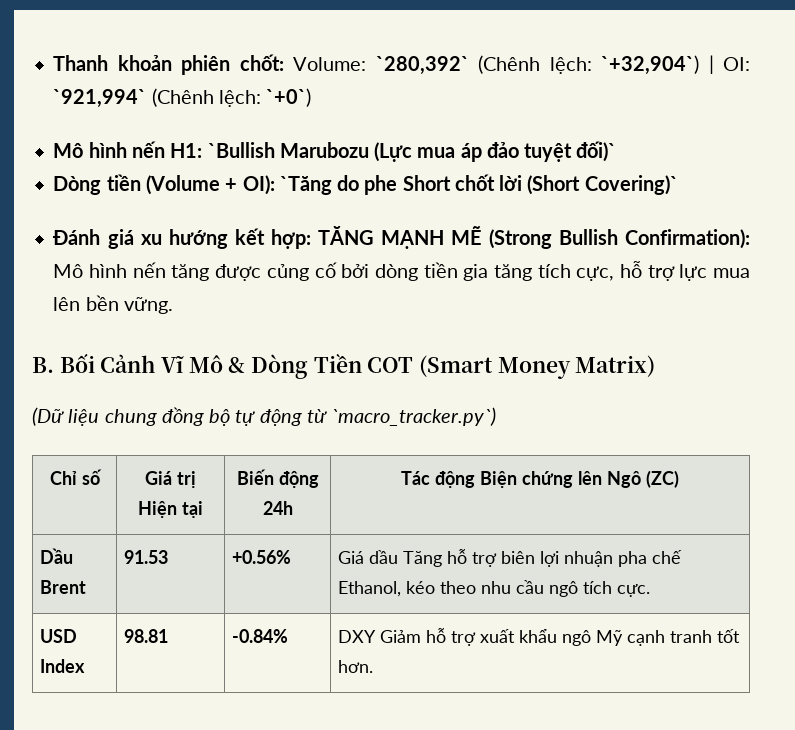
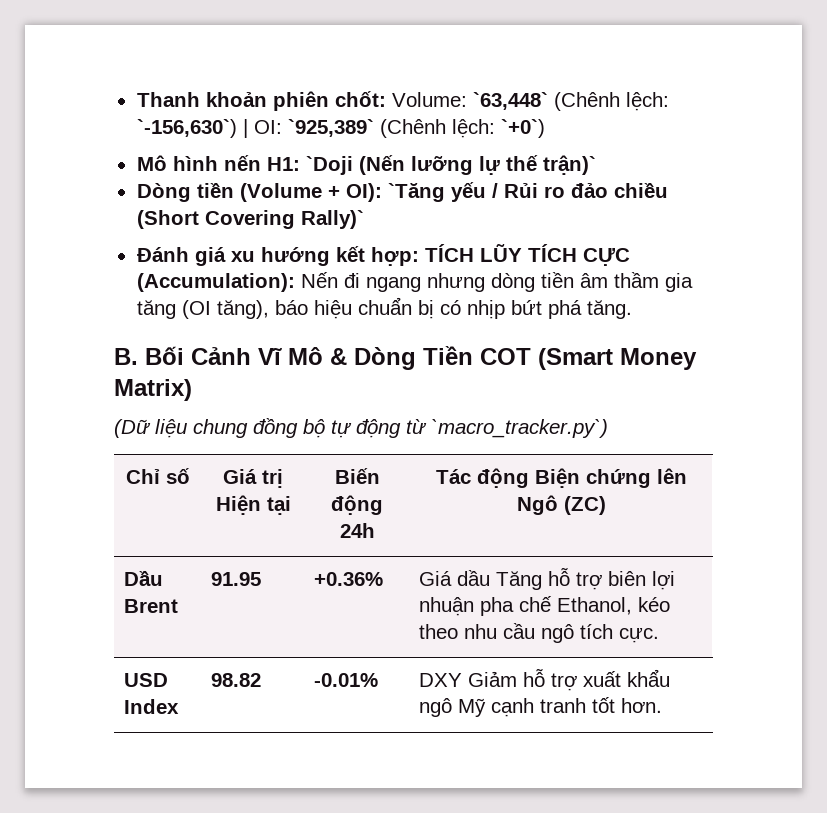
[375,55,700,75] `280,392` (Chênh lệch: `+32,904`) -> [472,92,669,111] [136,119,237,138] `63,448` (Chênh lệch: `-156,630`)
[53,89,147,108] `921,994` -> [287,119,374,137] `925,389`
[207,141,617,162] `Bullish Marubozu (Lực mua áp đảo tuyệt đối)` -> [305,155,596,175] `Doji (Nến lưỡng lự thế trận)`
[337,174,678,195] do phe Short chốt lời (Short Covering)` -> [450,182,668,202] [136,210,364,229] yếu / Rủi ro đảo chiều (Short Covering Rally)`
[317,226,750,249] [53,261,750,281] [53,295,173,314] TĂNG MẠNH MẼ (Strong Bullish Confirmation): Mô hình nến tăng được củng cố bởi dòng tiền gia tăng tích cực, hỗ trợ lực mua lên bền vững. -> [424,244,630,266] [136,272,693,292] [136,297,632,319] TÍCH LŨY TÍCH CỰC (Accumulation): Nến đi ngang nhưng dòng tiền âm thầm gia tăng (OI tăng), báo hiệu chuẩn bị có nhịp bứt phá tăng.
[124,550,169,564] [232,550,292,564] 91.53 | +0.56% -> [210,572,261,586] [313,572,383,586] 91.95 | +0.36%
[124,629,169,643] [232,629,289,643] 98.81 | -0.84% -> [210,673,261,687] [313,673,378,687] 98.82 | -0.01%

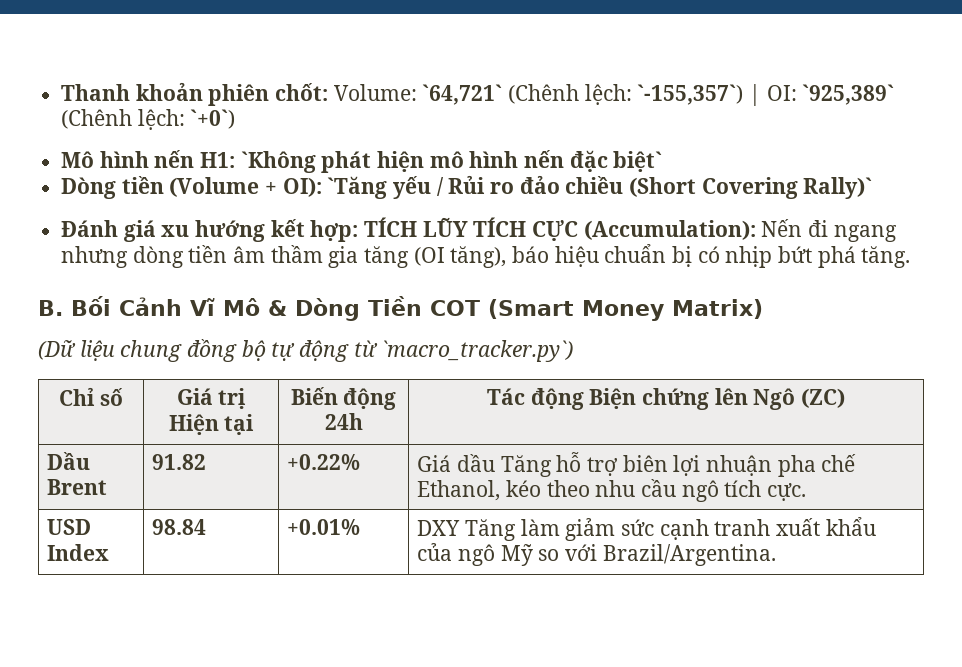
[472,92,669,111] [136,119,237,138] `63,448` (Chênh lệch: `-156,630`) -> [422,84,744,105] `64,721` (Chênh lệch: `-155,357`)
[305,155,596,175] `Doji (Nến lưỡng lự thế trận)` -> [240,150,663,173] `Không phát hiện mô hình nến đặc biệt`
[210,572,261,586] [313,572,383,586] 91.95 | +0.36% -> [152,454,207,470] [287,454,361,470] 91.82 | +0.22%
[210,673,261,687] [313,673,378,687] 98.82 | -0.01% -> [152,519,207,535] [287,519,361,535] 98.84 | +0.01%
[467,669,577,691] Giảm hỗ trợ -> [465,518,771,541] Tăng làm giảm sức cạnh tranh
(670, 678) none -> [417,543,453,561] của
[490,697,662,717] cạnh tranh tốt hơn. -> [538,544,776,566] so với Brazil/Argentina.

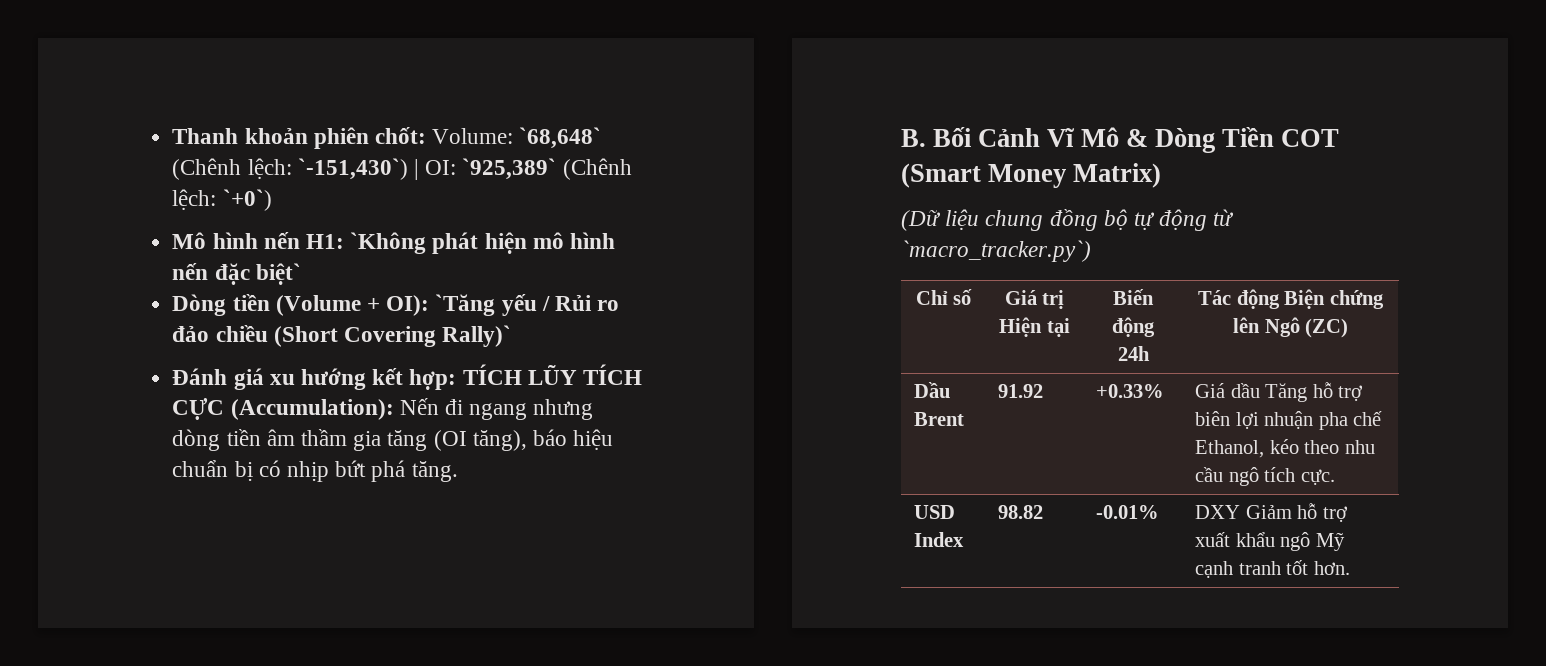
[422,84,744,105] `64,721` (Chênh lệch: `-155,357`) -> [519,127,602,149] [172,158,408,180] `68,648` (Chênh lệch: `-151,430`)
[152,454,207,470] [287,454,361,470] 91.82 | +0.22% -> [998,384,1044,398] [1096,384,1165,398] 91.92 | +0.33%
[152,519,207,535] [287,519,361,535] 98.84 | +0.01% -> [998,505,1044,519] [1096,505,1160,519] 98.82 | -0.01%
[465,517,876,541] [417,543,776,566] Tăng làm giảm sức cạnh tranh xuất khẩu của ngô Mỹ so với Brazil/Argentina. -> [1245,503,1348,522] [1195,532,1345,551] [1195,560,1350,578] Giảm hỗ trợ xuất khẩu ngô Mỹ cạnh tranh tốt hơn.

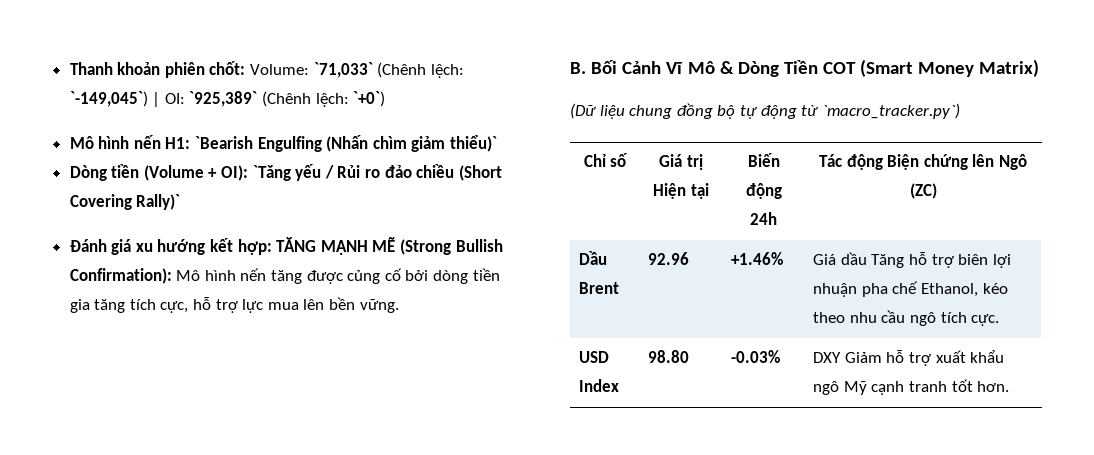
[519,127,602,149] [172,158,408,180] `68,648` (Chênh lệch: `-151,430`) -> [313,62,464,78] [69,91,148,107] `71,033` (Chênh lệch: `-149,045`)
[350,232,615,254] [172,263,301,285] `Không phát hiện mô hình nến đặc biệt` -> [195,135,498,152] `Bearish Engulfing (Nhấn chìm giảm thiểu)`
[462,364,642,385] [172,398,594,420] [172,429,614,451] [172,460,458,482] TÍCH LŨY TÍCH CỰC (Accumulation): Nến đi ngang nhưng dòng tiền âm thầm gia tăng (OI tăng), báo hiệu chuẩn bị có nhịp bứt phá tăng. -> [276,237,503,255] [69,268,500,284] [69,297,399,313] TĂNG MẠNH MẼ (Strong Bullish Confirmation): Mô hình nến tăng được củng cố bởi dòng tiền gia tăng tích cực, hỗ trợ lực mua lên bền vững.
[998,384,1044,398] [1096,384,1165,398] 91.92 | +0.33% -> [648,252,690,265] [731,252,784,265] 92.96 | +1.46%
[998,505,1044,519] [1096,505,1160,519] 98.82 | -0.01% -> [648,350,690,363] [731,350,781,363] 98.80 | -0.03%

